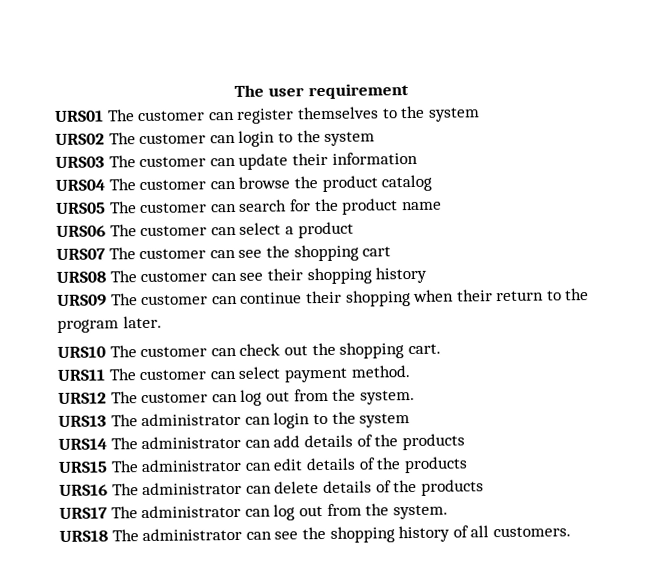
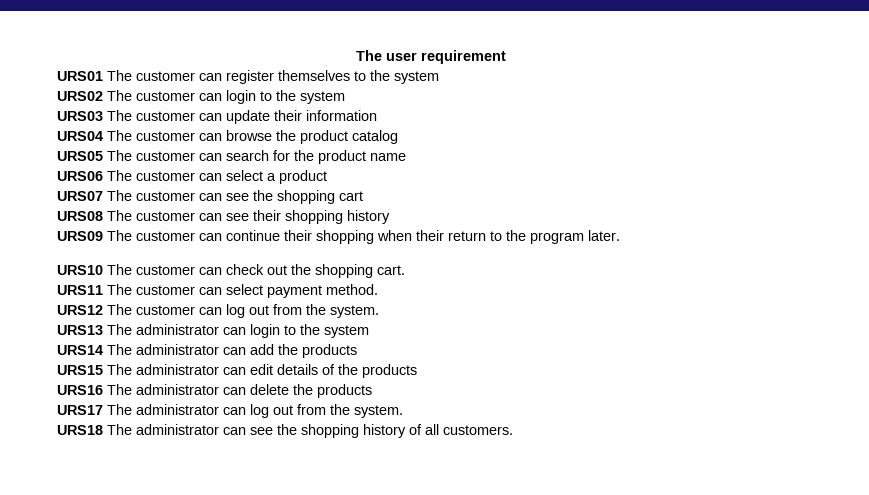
[303,434,373,448] details of -> (274, 349) none
[322,480,392,494] details of -> (289, 389) none

